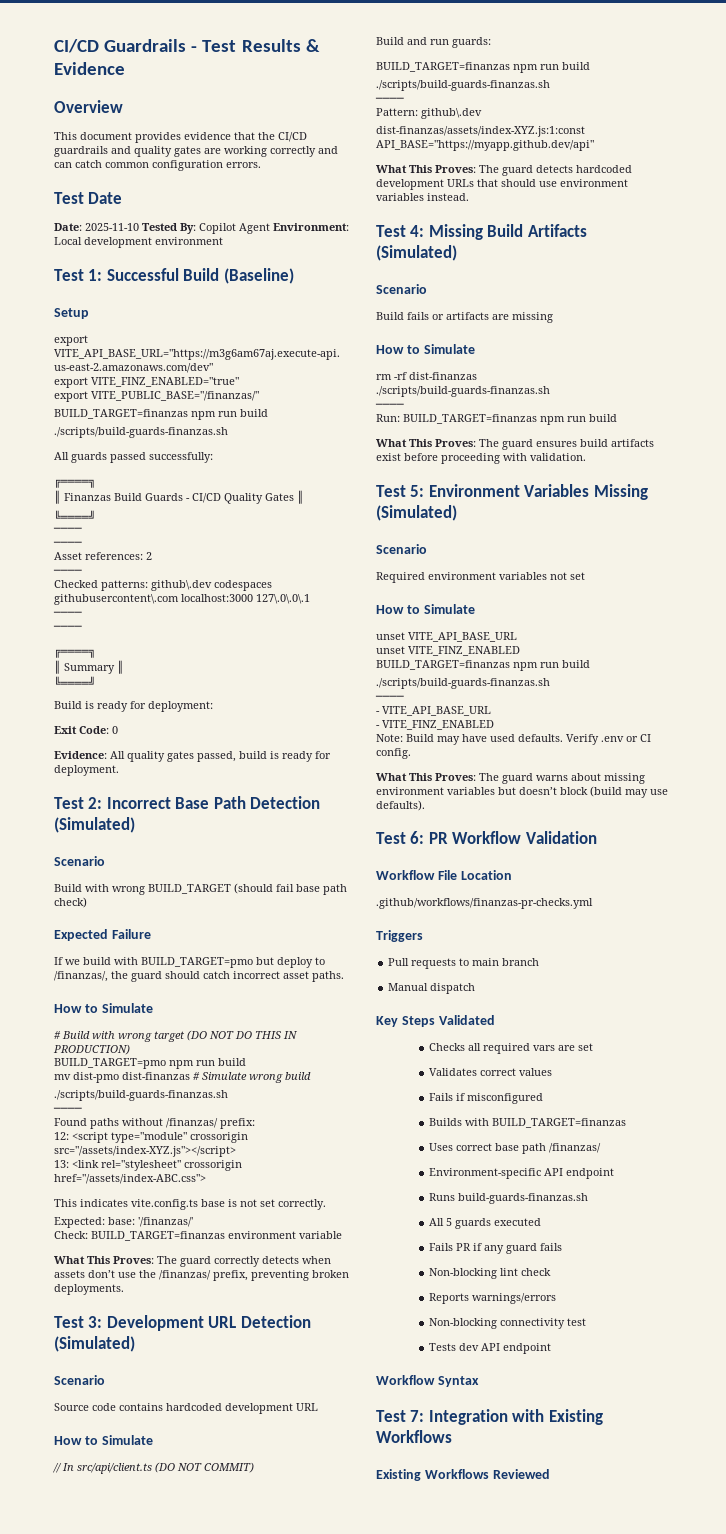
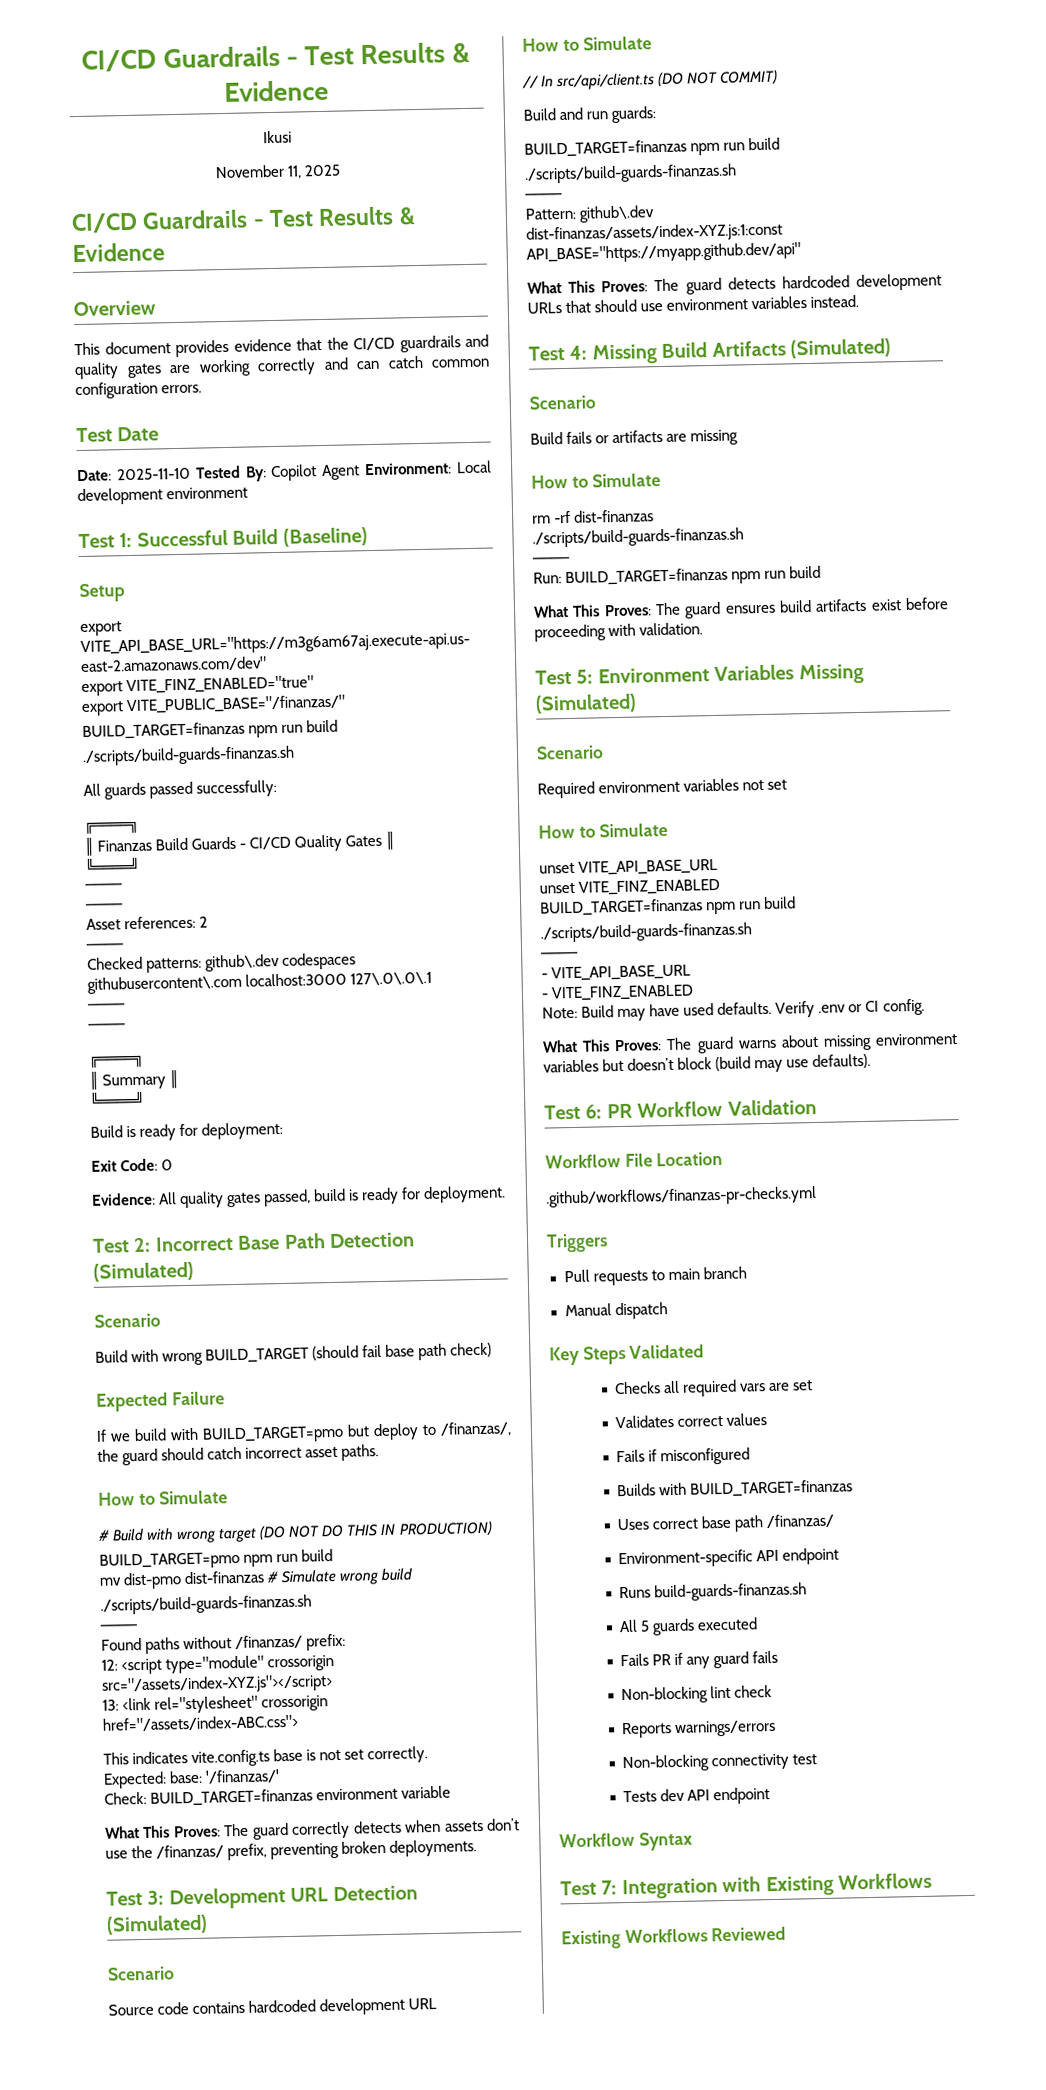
[54,39,320,53] [54,62,125,75] CI/CD Guardrails - Test Results & Evidence -> [81,42,470,72] [224,79,329,102] [263,130,292,144] [214,164,342,179] [71,206,416,234] [72,242,165,263] CI/CD Guardrails - Test Results & Evidence // Ikusi // November 11, 2025 // CI/CD Guardrails - Test Results & Evidence

